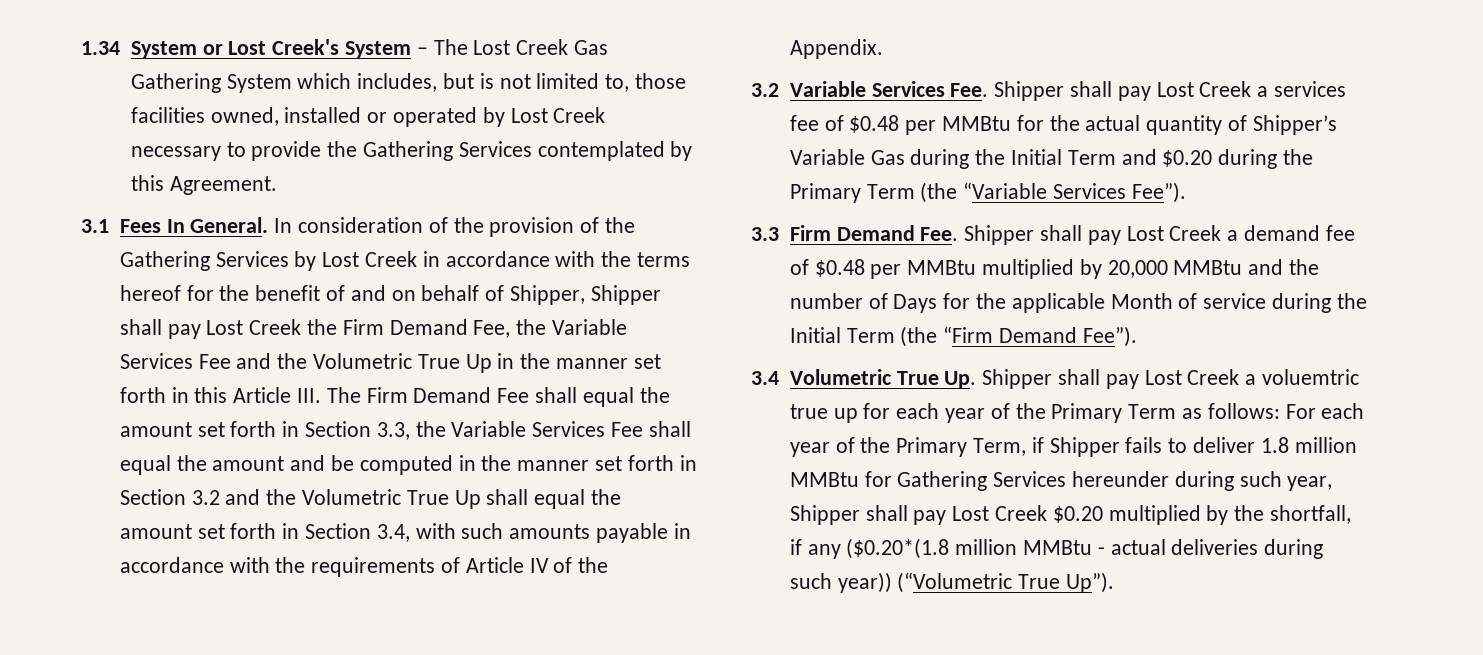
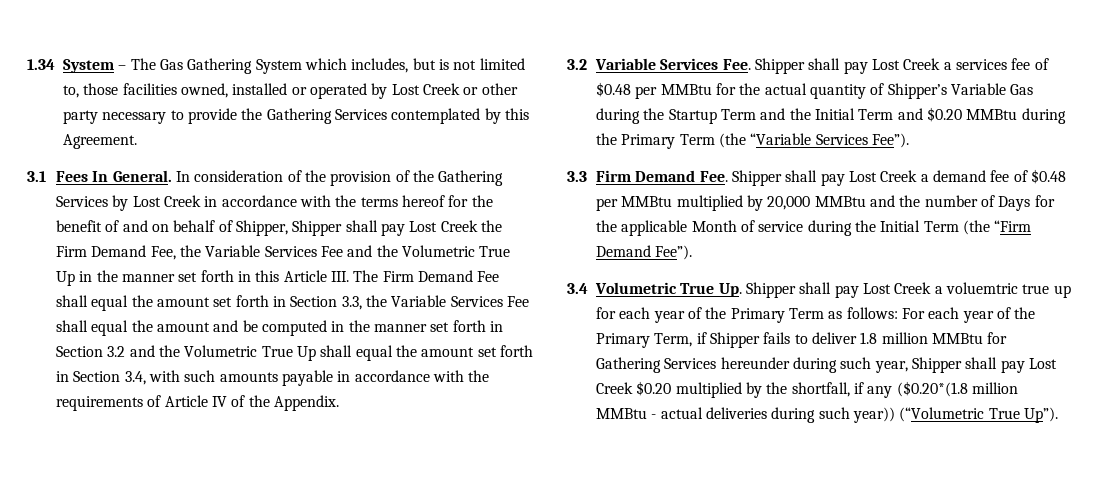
[202,39,569,58] or Lost Creek's System – The Lost Creek -> [118,58,156,70] – The
(606, 115) none -> [463,83,518,95] [63,110,98,124] or other party
(1006, 157) none -> [668,108,811,124] Startup Term and the
(1213, 158) none -> [966,109,1018,120] MMBtu

